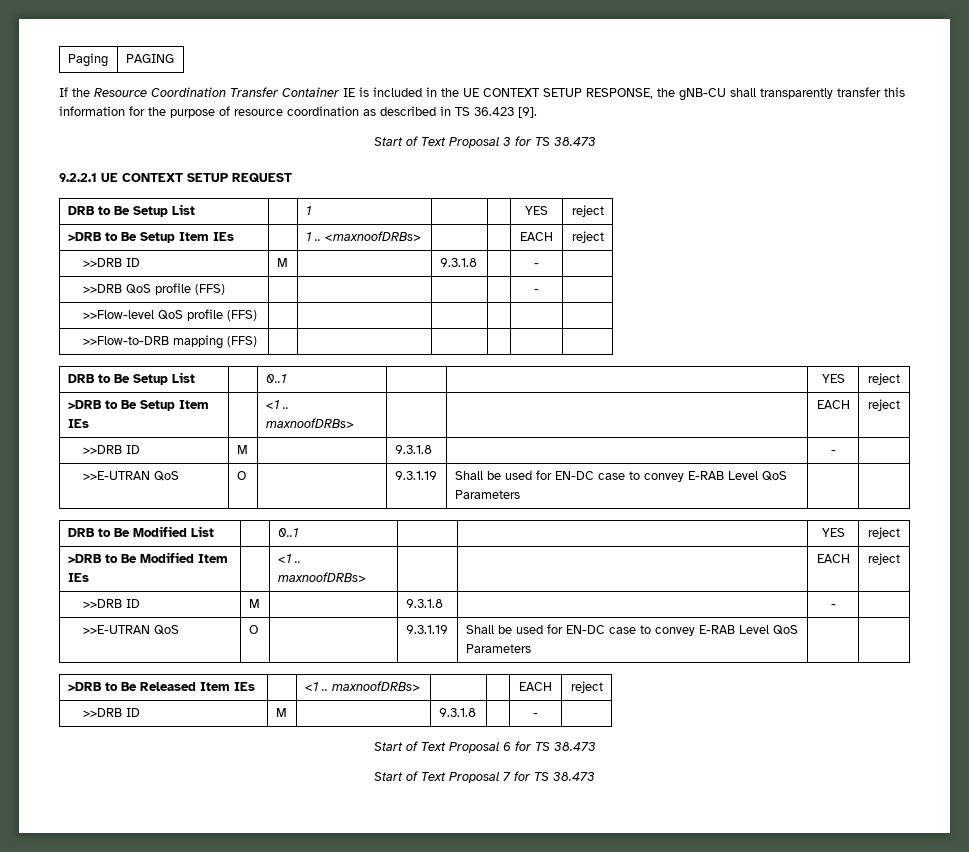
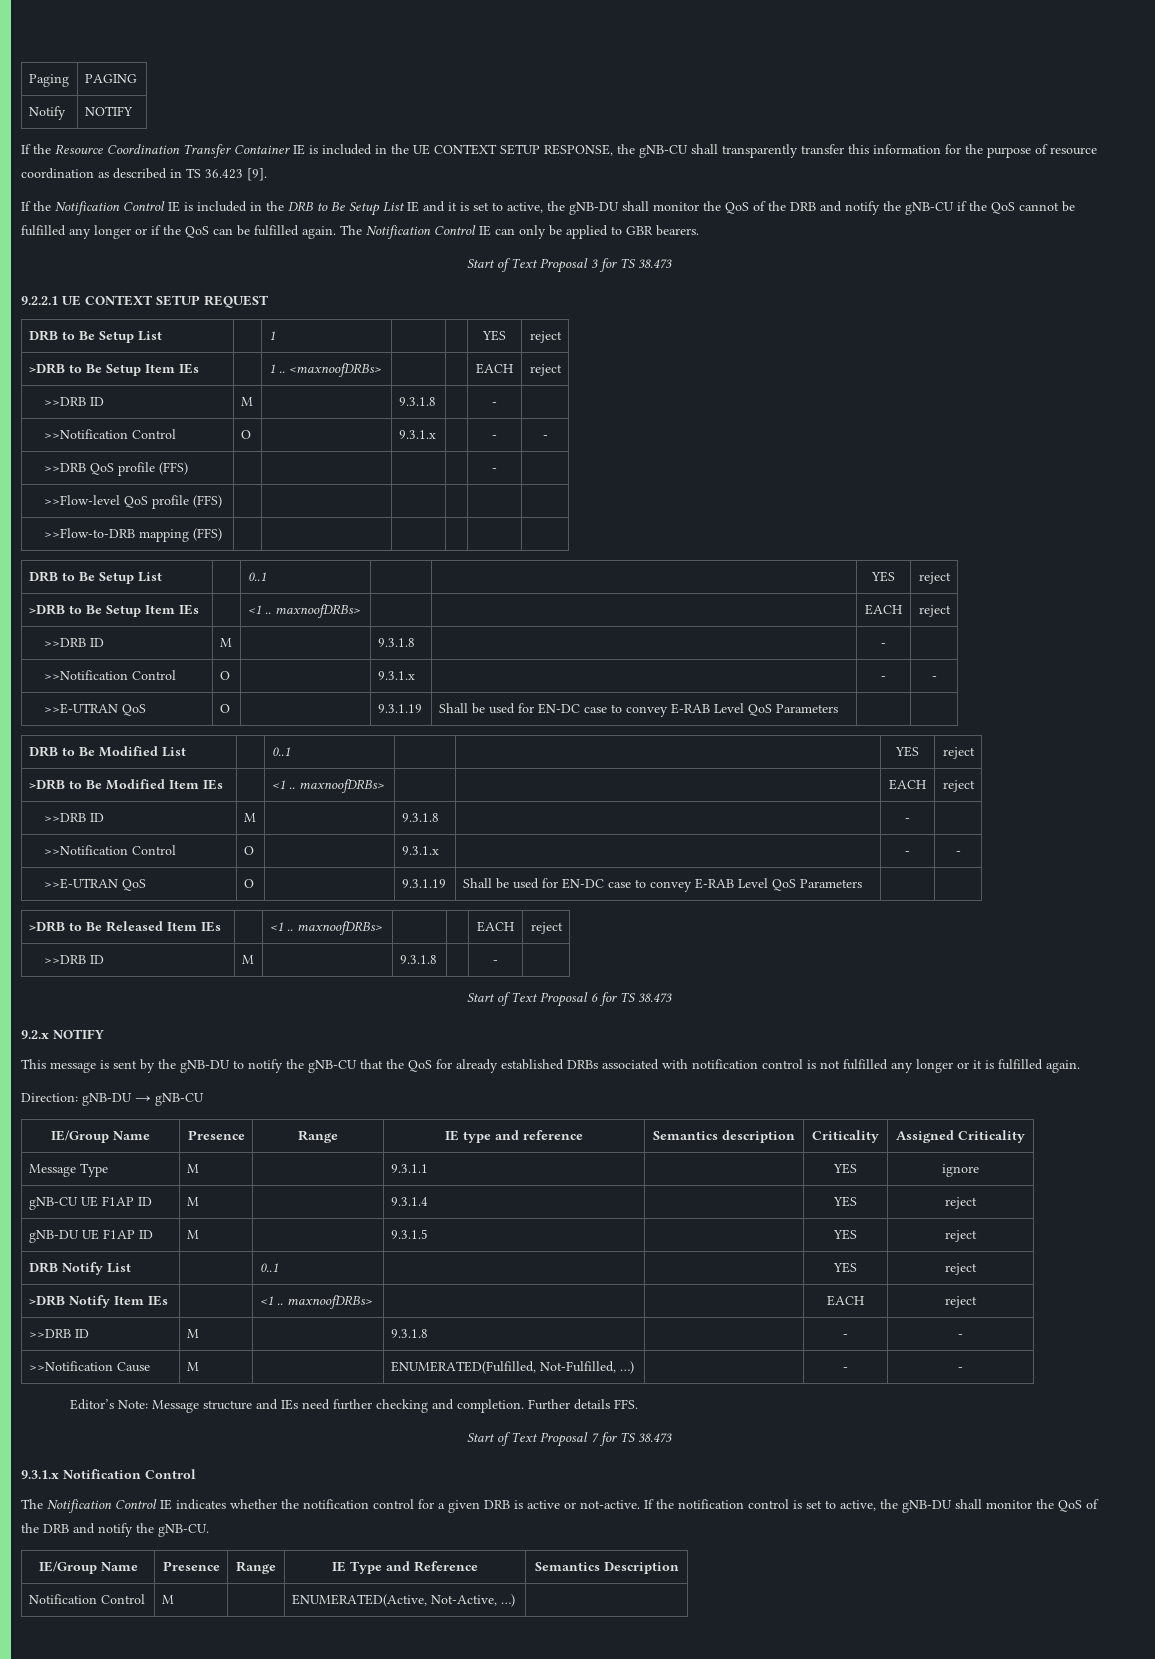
(174, 58) none -> [28,106,66,120] [84,106,133,116] // Notify | NOTIFY
(537, 112) none -> [21,201,1075,216] [21,225,699,239] // If the Notification Control IE is included in the DRB to Be Setup List IE and it is set to active, the gNB-DU shall monitor the QoS of the DRB and notify the gNB-CU if the QoS cannot be fulfilled any longer or if the QoS can be fulfilled again. The Notification Control IE can only be applied to GBR bearers.
(539, 265) none -> [43,429,176,439] [240,430,251,439] [398,430,436,439] [492,435,497,439] [542,435,548,439] // >>Notification Control | O | | 9.3.1.x | | - | -
(836, 452) none -> [43,670,176,680] [219,671,230,680] [377,671,415,680] [881,676,886,680] [931,676,937,680] // >>Notification Control | O | | 9.3.1.x | | - | -
(836, 606) none -> [43,845,176,855] [243,846,254,855] [401,846,439,855] [905,851,910,855] [955,851,961,855] // >>Notification Control | O | | 9.3.1.x | | - | -
(596, 746) none -> [21,1029,104,1039] [21,1059,1080,1073] [21,1093,204,1106] [51,1130,150,1143] [187,1130,245,1140] [298,1130,338,1143] [445,1130,583,1143] [653,1130,795,1143] [812,1130,879,1143] [896,1130,1025,1143] [28,1163,108,1177] [186,1164,199,1173] [390,1164,428,1173] [833,1163,857,1174] [942,1164,979,1177] [28,1196,152,1210] [186,1197,199,1206] [390,1197,428,1206] [833,1196,857,1207] [945,1197,977,1209] [28,1229,153,1243] [186,1230,199,1239] [390,1229,428,1239] [833,1229,857,1240] [945,1230,977,1242] [28,1262,131,1275] [259,1263,278,1272] [833,1262,857,1273] [945,1263,977,1275] [28,1295,168,1308] [259,1295,372,1309] [827,1295,864,1306] [945,1296,977,1308] [28,1329,89,1338] [186,1329,199,1338] [390,1329,428,1338] [843,1334,848,1338] [958,1334,963,1338] [28,1361,150,1372] [186,1362,199,1371] [390,1361,634,1374] [843,1367,848,1371] [958,1367,963,1371] [70,1399,639,1413] // 9.2.x NOTIFY // This message is sent by the gNB-DU to notify the gNB-CU that the QoS for already established DRBs associated with notification control is not fulfilled any longer or it is fulfilled again. // Direction: gNB-DU → gNB-CU // IE/Group Name | Presence | Range | IE type and reference | Semantics description | Criticality | Assigned Criticality // Message Type | M | | 9.3.1.1 | | YES | ignore // gNB-CU UE F1AP ID | M | | 9.3.1.4 | | YES | reject // gNB-DU UE F1AP ID | M | | 9.3.1.5 | | YES | reject // DRB Notify List | | 0..1 | | | YES | reject // >DRB Notify Item IEs | | <1 .. maxnoofDRBs> | | | EACH | reject // >>DRB ID | M | | 9.3.1.8 | | - | - // >>Notification Cause | M | | ENUMERATED(Fulfilled, Not-Fulfilled, …) | | - | - // Editor’s Note: Message structure and IEs need further checking and completion. Further details FFS.
(595, 776) none -> [21,1469,196,1479] [21,1499,1099,1513] [21,1523,209,1537] [38,1561,138,1574] [162,1561,220,1571] [236,1561,276,1574] [332,1561,478,1574] [534,1562,679,1574] [28,1594,145,1604] [161,1595,174,1604] [291,1594,515,1607] // 9.3.1.x Notification Control // The Notification Control IE indicates whether the notification control for a given DRB is active or not-active. If the notification control is set to active, the gNB-DU shall monitor the QoS of the DRB and notify the gNB-CU. // IE/Group Name | Presence | Range | IE Type and Reference | Semantics Description // Notification Control | M | | ENUMERATED(Active, Not-Active, …) |

